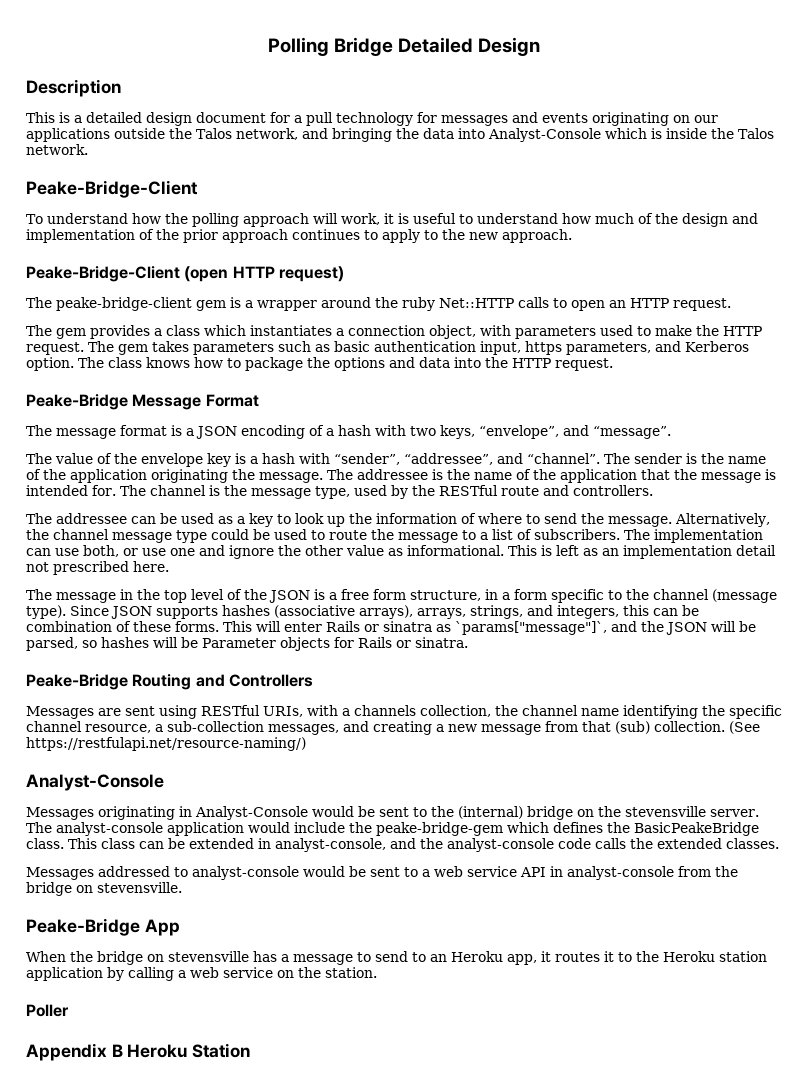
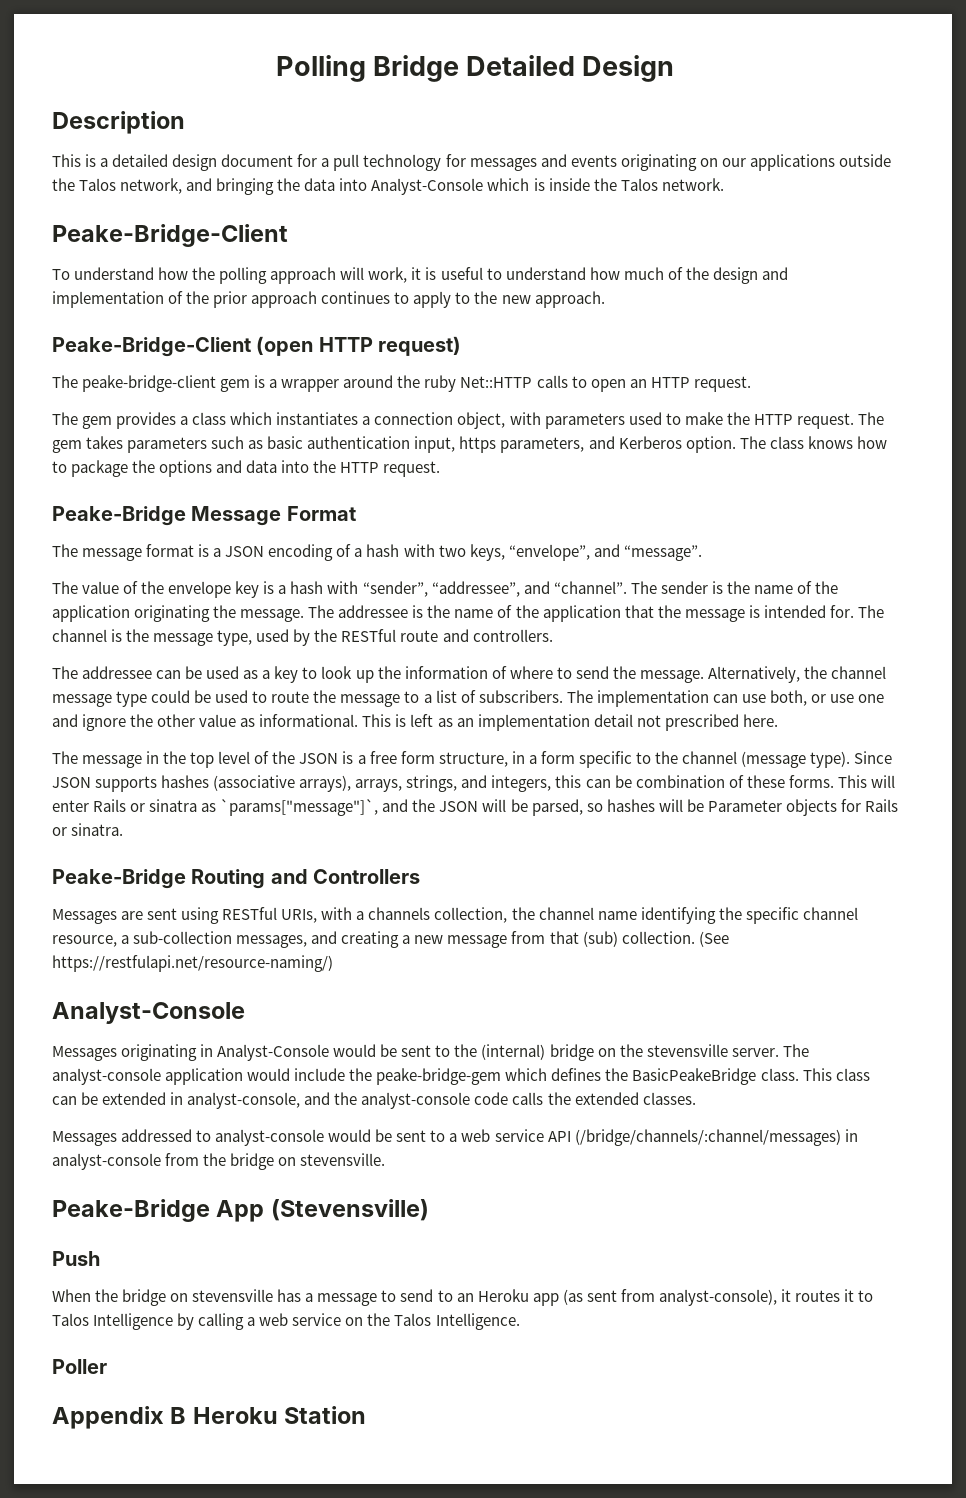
(546, 872) none -> [574,1129,841,1146] (/bridge/channels/:channel/messages)
(180, 927) none -> [270,1199,429,1221] [52,1251,100,1266] (Stevensville) // Push
[507,951,767,965] [26,967,103,981] app, it routes it to the Heroku station application -> [532,1289,874,1306] [52,1313,174,1330] app (as sent from analyst-console), it routes it to Talos Intelligence
[325,967,377,978] station. -> [394,1313,520,1330] Talos Intelligence.

